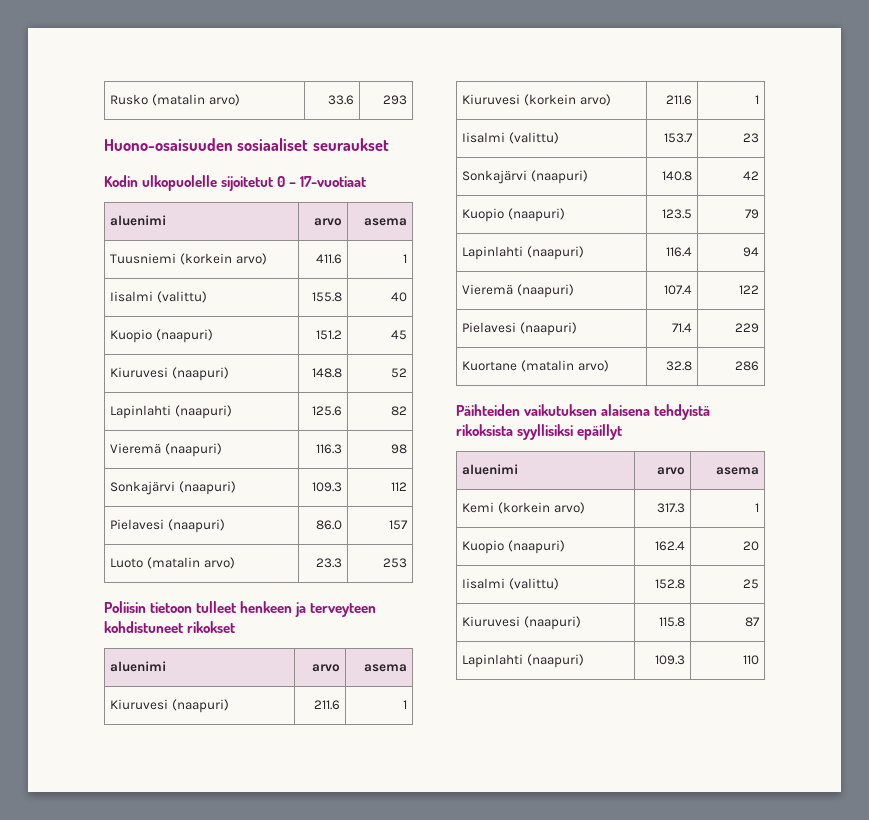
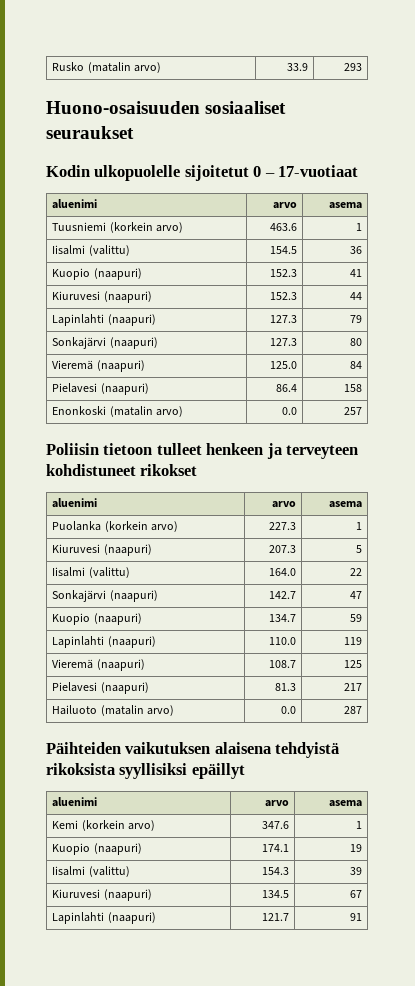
[327,95,354,105] 33.6 -> [286,63,308,71] 33.9
[315,254,342,264] [402,254,407,263] [110,291,208,303] [311,292,342,302] [390,292,407,302] [110,329,214,343] [315,330,342,340] [390,330,407,340] [110,367,230,381] [311,368,342,378] [390,368,407,378] [110,405,233,419] [311,406,342,416] [390,406,407,416] [110,443,223,457] [315,444,342,454] [390,444,407,454] [110,481,237,495] [311,482,342,492] [390,482,407,491] [110,519,226,533] [315,520,342,530] [388,520,408,530] [110,557,235,569] [315,558,342,568] [382,558,407,568] 411.6 | 1 // Iisalmi (valittu) | 155.8 | 40 // Kuopio (naapuri) | 151.2 | 45 // Kiuruvesi (naapuri) | 148.8 | 52 // Lapinlahti (naapuri) | 125.6 | 82 // Vieremä (naapuri) | 116.3 | 98 // Sonkajärvi (naapuri) | 109.3 | 112 // Pielavesi (naapuri) | 86.0 | 157 // Luoto (matalin arvo) | 23.3 | 253 -> [269,223,297,231] [355,223,362,231] [52,245,130,256] [269,246,297,254] [349,246,362,254] [52,268,142,280] [269,269,297,277] [349,269,362,277] [52,291,152,303] [269,292,297,300] [349,292,362,300] [52,314,156,326] [269,315,297,323] [349,315,362,323] [52,337,158,349] [269,338,297,346] [349,338,362,346] [52,360,145,372] [269,361,297,369] [349,361,362,369] [52,383,149,395] [275,384,297,392] [343,384,362,392] [52,406,183,417] [281,407,297,415] [343,407,362,415] 463.6 | 1 // Iisalmi (valittu) | 154.5 | 36 // Kuopio (naapuri) | 152.3 | 41 // Kiuruvesi (naapuri) | 152.3 | 44 // Lapinlahti (naapuri) | 127.3 | 79 // Sonkajärvi (naapuri) | 127.3 | 80 // Vieremä (naapuri) | 125.0 | 84 // Pielavesi (naapuri) | 86.4 | 158 // Enonkoski (matalin arvo) | 0.0 | 257
[110,699,230,713] [313,700,340,710] [402,700,407,709] [462,94,611,106] [665,95,692,105] [754,95,759,104] [462,132,560,144] [663,133,693,143] [742,133,759,143] [462,170,589,184] [661,171,692,181] [742,171,759,180] [462,208,566,222] [661,209,692,219] [744,209,759,219] [462,246,585,260] [665,247,692,257] [742,247,759,257] [462,284,575,298] [663,285,692,295] [738,285,759,294] [462,322,578,336] [671,323,692,333] [734,323,759,333] [462,360,609,372] [665,361,692,371] [734,361,759,371] Kiuruvesi (naapuri) | 211.6 | 1 // Kiuruvesi (korkein arvo) | 211.6 | 1 // Iisalmi (valittu) | 153.7 | 23 // Sonkajärvi (naapuri) | 140.8 | 42 // Kuopio (naapuri) | 123.5 | 79 // Lapinlahti (naapuri) | 116.4 | 94 // Vieremä (naapuri) | 107.4 | 122 // Pielavesi (naapuri) | 71.4 | 229 // Kuortane (matalin arvo) | 32.8 | 286 -> [52,521,178,532] [268,522,296,530] [355,522,362,530] [52,544,152,556] [268,545,296,553] [355,545,362,553] [52,567,130,578] [268,568,296,576] [349,568,362,576] [52,590,158,602] [268,591,296,599] [349,591,362,599] [52,613,142,625] [268,614,296,622] [349,614,362,622] [52,636,156,648] [268,637,296,645] [343,637,362,645] [52,659,145,671] [268,660,296,668] [343,660,362,668] [52,682,149,694] [274,683,296,691] [343,683,362,691] [52,705,174,716] [280,706,296,714] [343,706,362,714] Puolanka (korkein arvo) | 227.3 | 1 // Kiuruvesi (naapuri) | 207.3 | 5 // Iisalmi (valittu) | 164.0 | 22 // Sonkajärvi (naapuri) | 142.7 | 47 // Kuopio (naapuri) | 134.7 | 59 // Lapinlahti (naapuri) | 110.0 | 119 // Vieremä (naapuri) | 108.7 | 125 // Pielavesi (naapuri) | 81.3 | 217 // Hailuoto (matalin arvo) | 0.0 | 287
[656,503,685,513] 317.3 -> [261,821,289,829] 347.6
[654,541,685,551] [742,541,759,551] [462,578,560,590] [654,579,685,589] [742,579,759,589] [462,616,582,630] [658,617,685,627] [744,617,760,627] [462,654,585,668] [654,655,685,665] [742,655,759,665] 162.4 | 20 // Iisalmi (valittu) | 152.8 | 25 // Kiuruvesi (naapuri) | 115.8 | 87 // Lapinlahti (naapuri) | 109.3 | 110 -> [261,844,289,852] [349,844,362,852] [52,866,130,877] [261,867,289,875] [349,867,362,875] [52,889,152,901] [261,890,289,898] [349,890,362,898] [52,912,156,924] [261,913,289,921] [349,913,362,921] 174.1 | 19 // Iisalmi (valittu) | 154.3 | 39 // Kiuruvesi (naapuri) | 134.5 | 67 // Lapinlahti (naapuri) | 121.7 | 91

